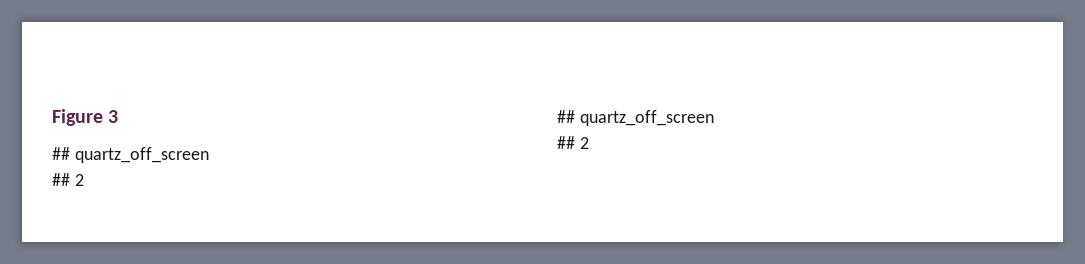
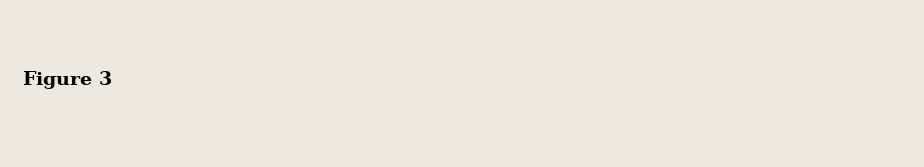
[52,147,209,163] [52,173,84,186] [557,110,714,126] [557,136,589,149] // ## quartz_off_screen // ## 2 // ## quartz_off_screen // ## 2 -> (112, 78) none

